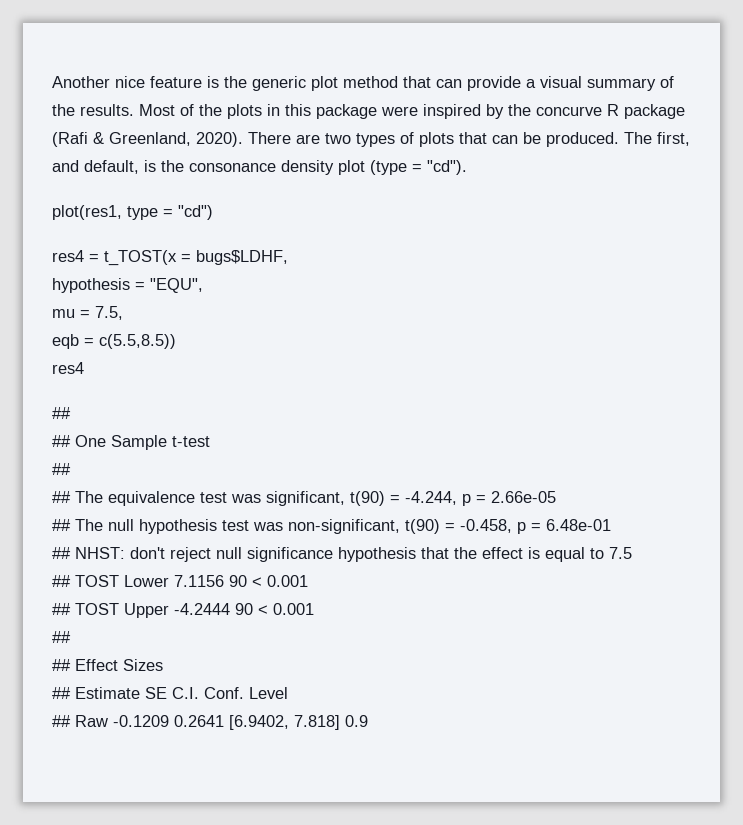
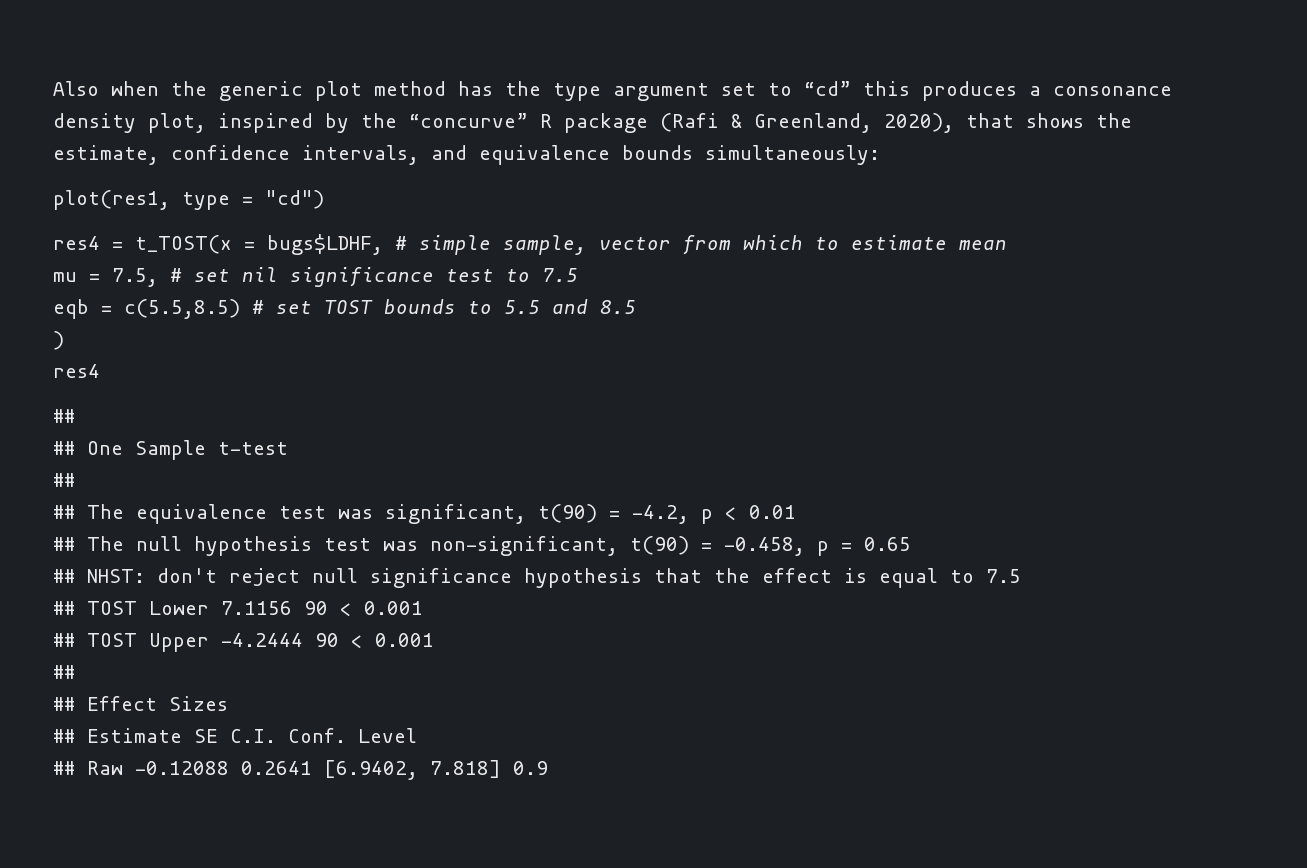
[52,76,674,91] [52,104,418,119] Another nice feature is the generic plot method that can provide a visual summary of the results. Most of the plots in this package were -> [53,81,1172,101] [53,113,206,133] Also when the generic plot method has the type argument set to “cd” this produces a consonance density plot,
[536,106,602,116] concurve -> [409,113,528,128] “concurve”
[196,132,690,147] [52,160,467,175] 2020). There are two types of plots that can be produced. The first, and default, is the consonance density plot (type = "cd"). -> [884,113,1132,133] [53,145,880,165] 2020), that shows the estimate, confidence intervals, and equivalence bounds simultaneously:
[52,278,203,293] [52,306,123,320] [52,334,176,349] // hypothesis = "EQU", // mu = 7.5, // eqb = c(5.5,8.5)) -> [395,235,1007,255] [53,267,578,287] [53,299,636,319] [53,331,64,350] # simple sample, vector from which to estimate mean // mu = 7.5, # set nil significance test to 7.5 // eqb = c(5.5,8.5) # set TOST bounds to 5.5 and 8.5 // )
[405,491,556,506] -4.244, p = 2.66e-05 -> [632,505,796,524] -4.2, p < 0.01
[546,519,611,531] 6.48e-01 -> [864,537,911,551] 0.65
[113,715,169,727] -0.1209 -> [135,761,229,775] -0.12088

